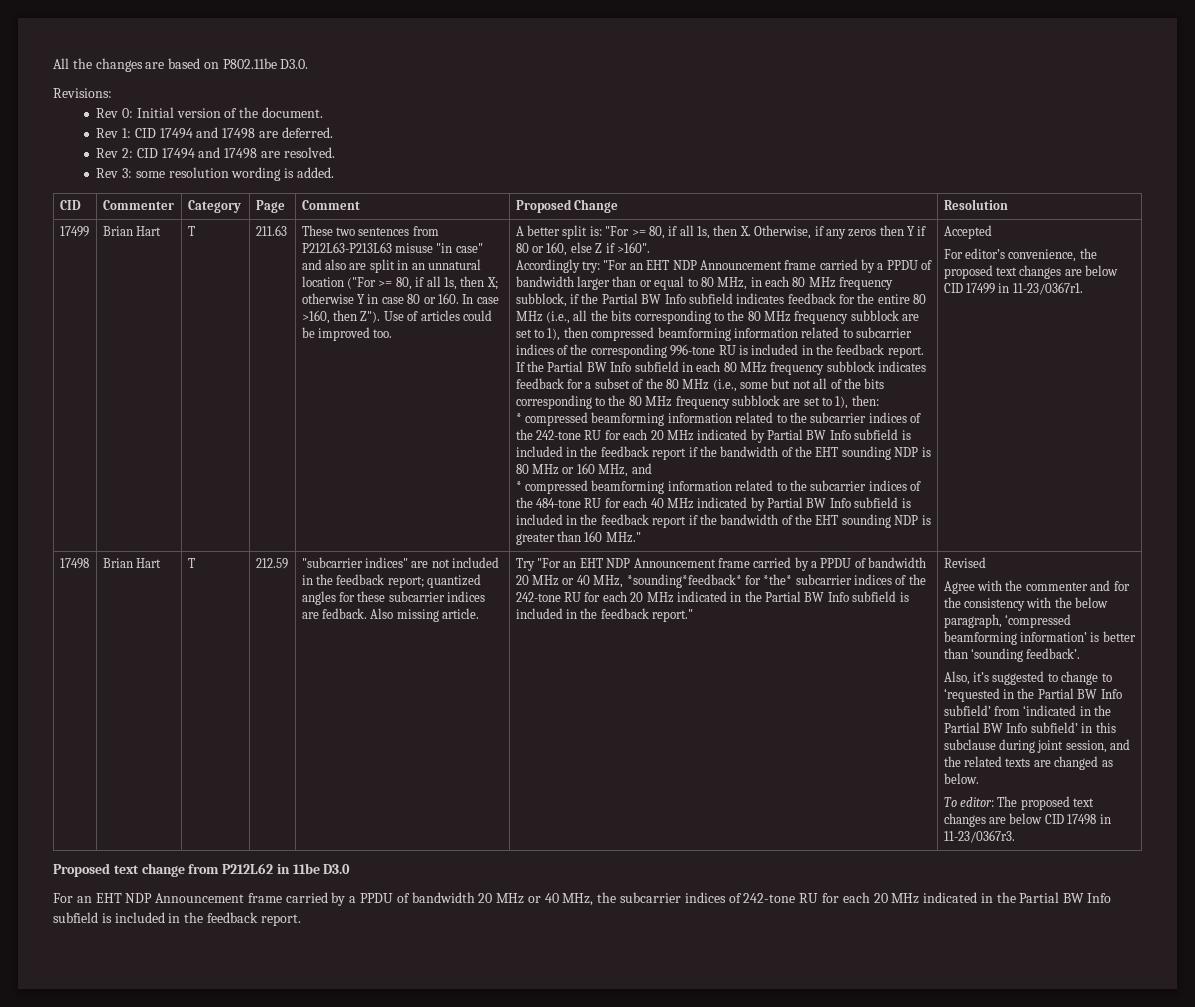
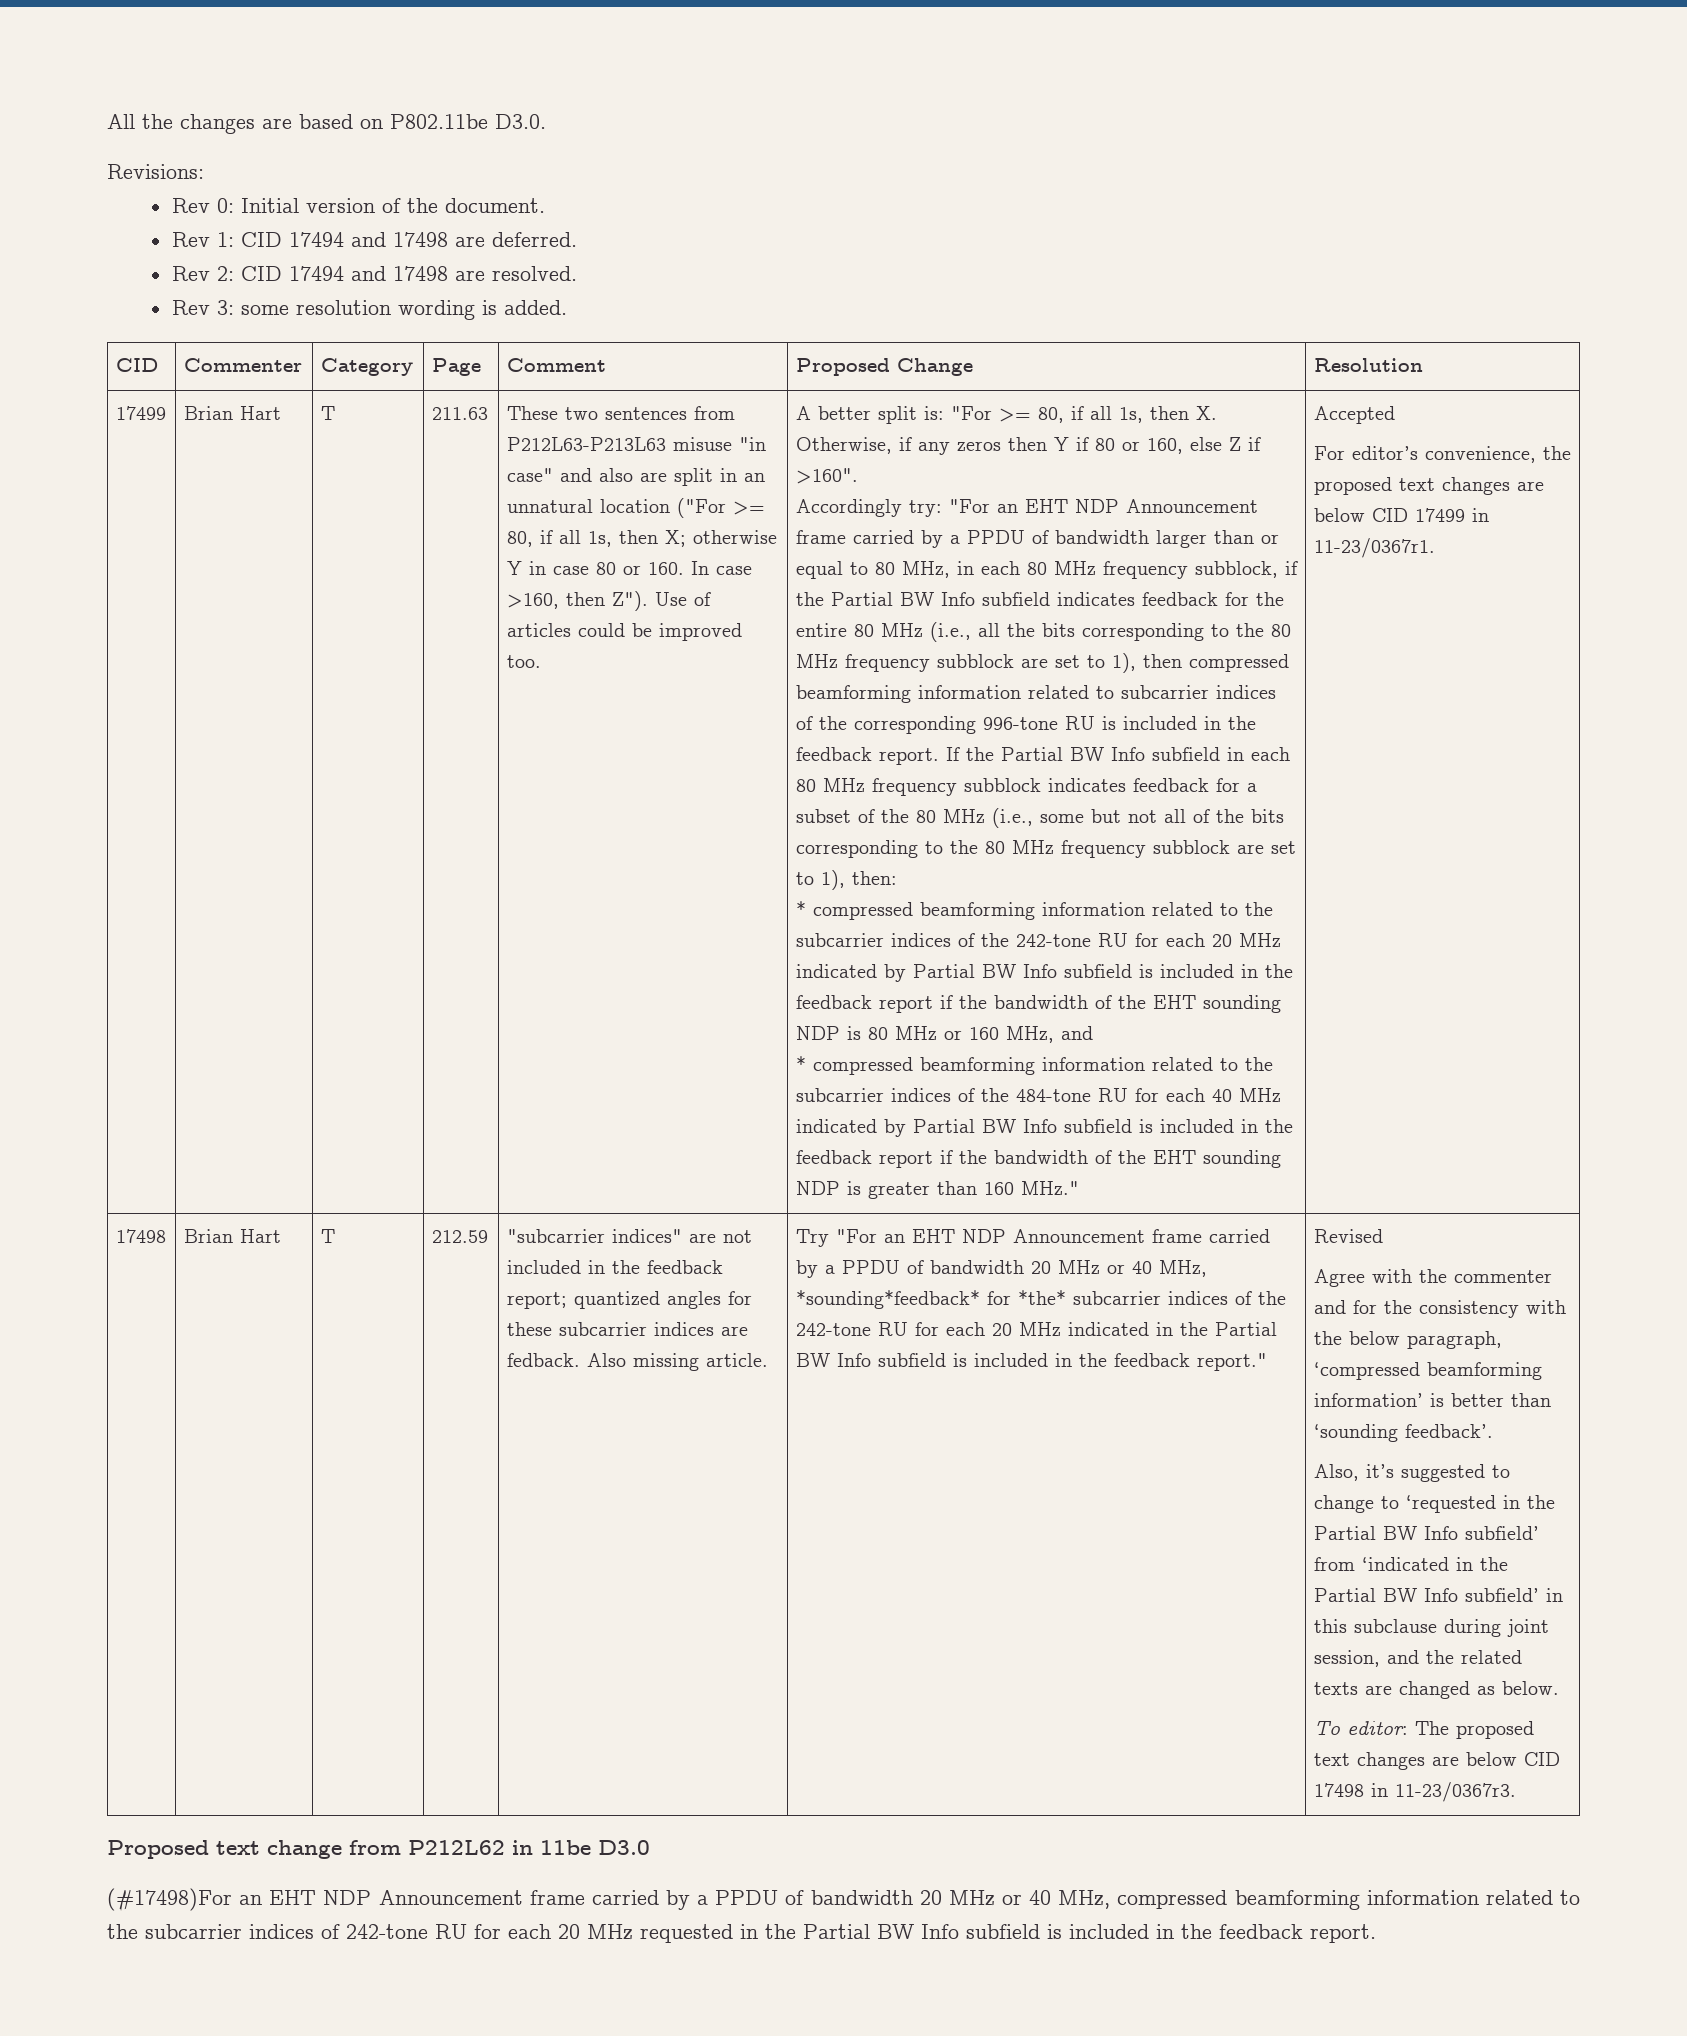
[53,893,73,903] For -> [107,1888,232,1912] (#17498)For
(594, 899) none -> [1117,1890,1580,1910] compressed beamforming information related to
[923,892,978,903] indicated -> [640,1924,733,1943] requested

